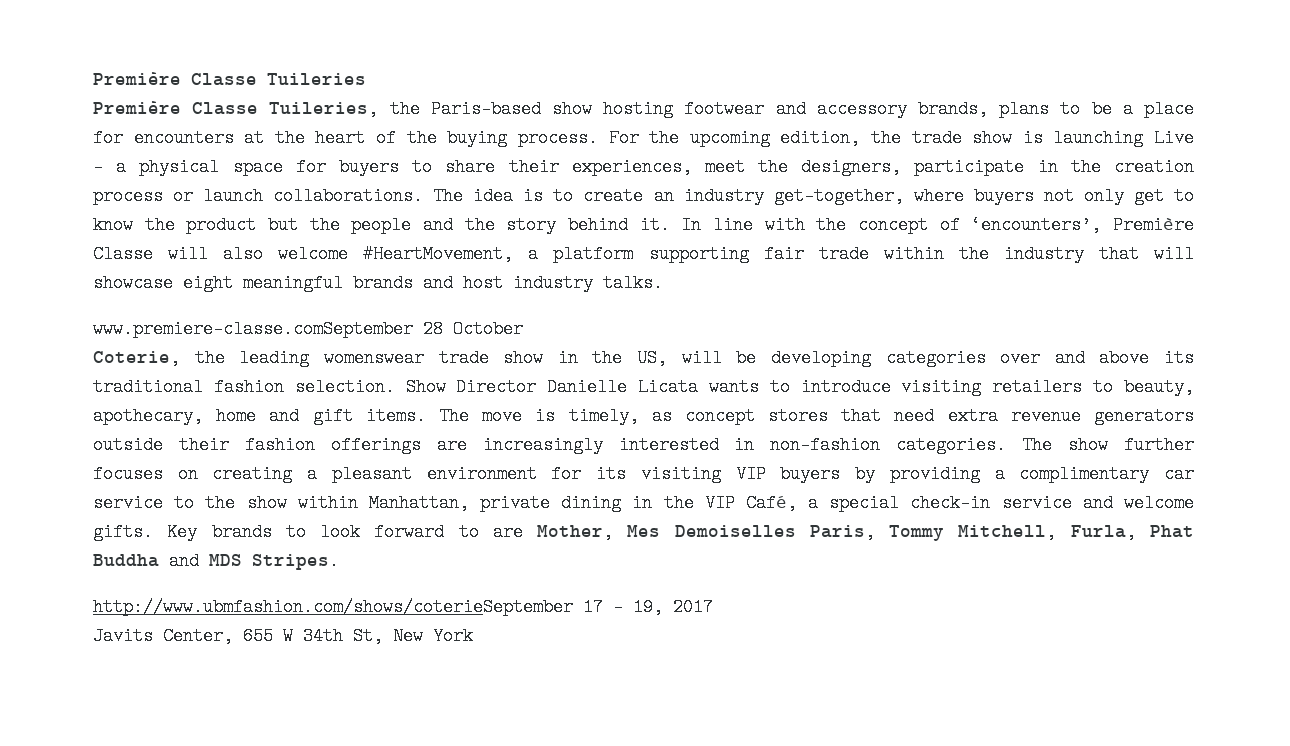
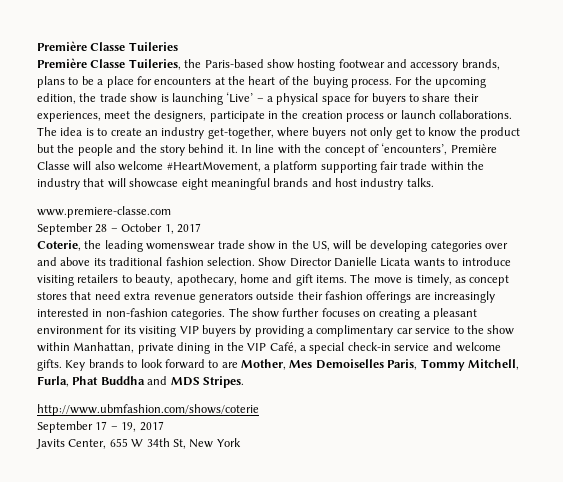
[1153,129,1194,147] Live -> [226,92,254,103] ‘Live’
[93,320,443,338] www.premiere-classe.comSeptember 28 -> [37,206,171,218] [37,223,118,235] www.premiere-classe.com // September 28 –
(523, 329) none -> [164,223,201,234] 1, 2017
[93,598,573,616] http://www.ubmfashion.com/shows/coterieSeptember -> [37,404,259,416] [37,421,93,433] http://www.ubmfashion.com/shows/coterie // September

